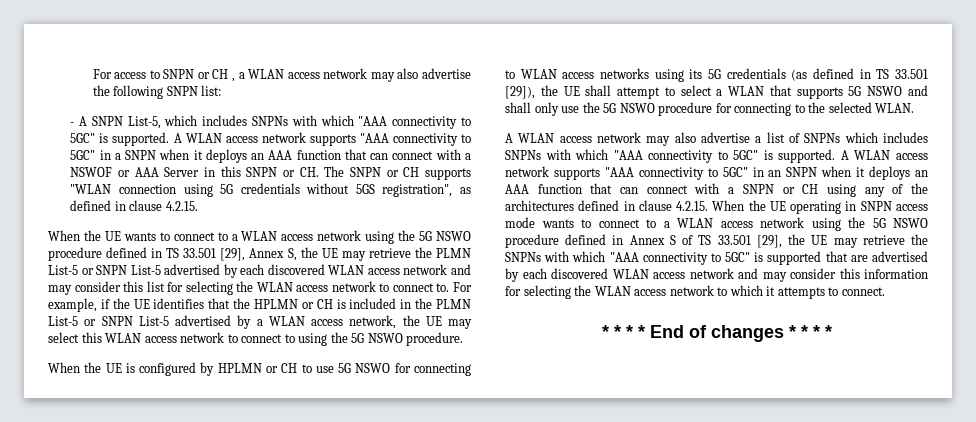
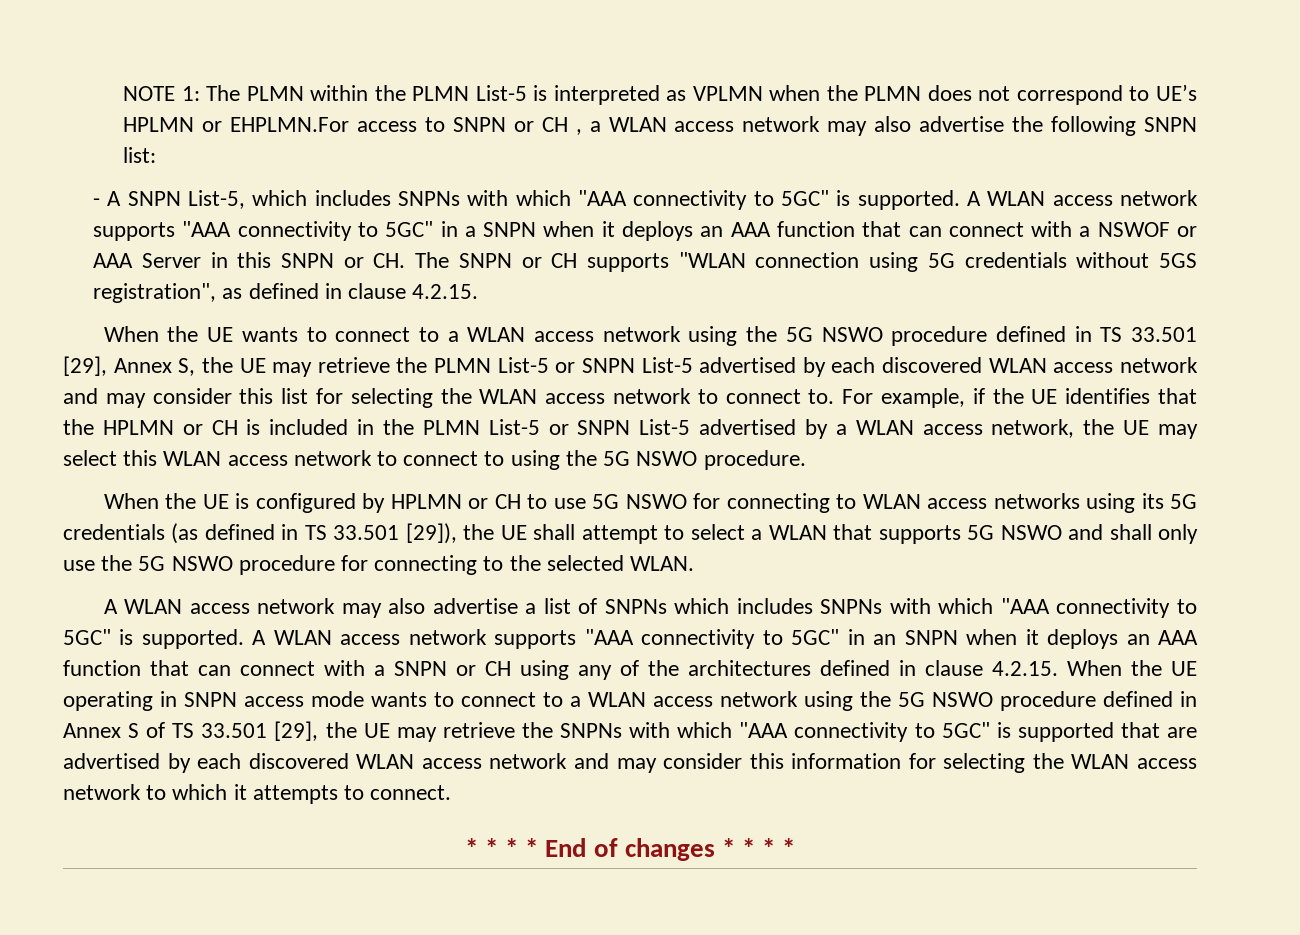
[92,69,112,79] For -> [123,84,1197,105] [123,117,350,132] NOTE 1: The PLMN within the PLMN List-5 is interpreted as VPLMN when the PLMN does not correspond to UE’s HPLMN or EHPLMN.For

